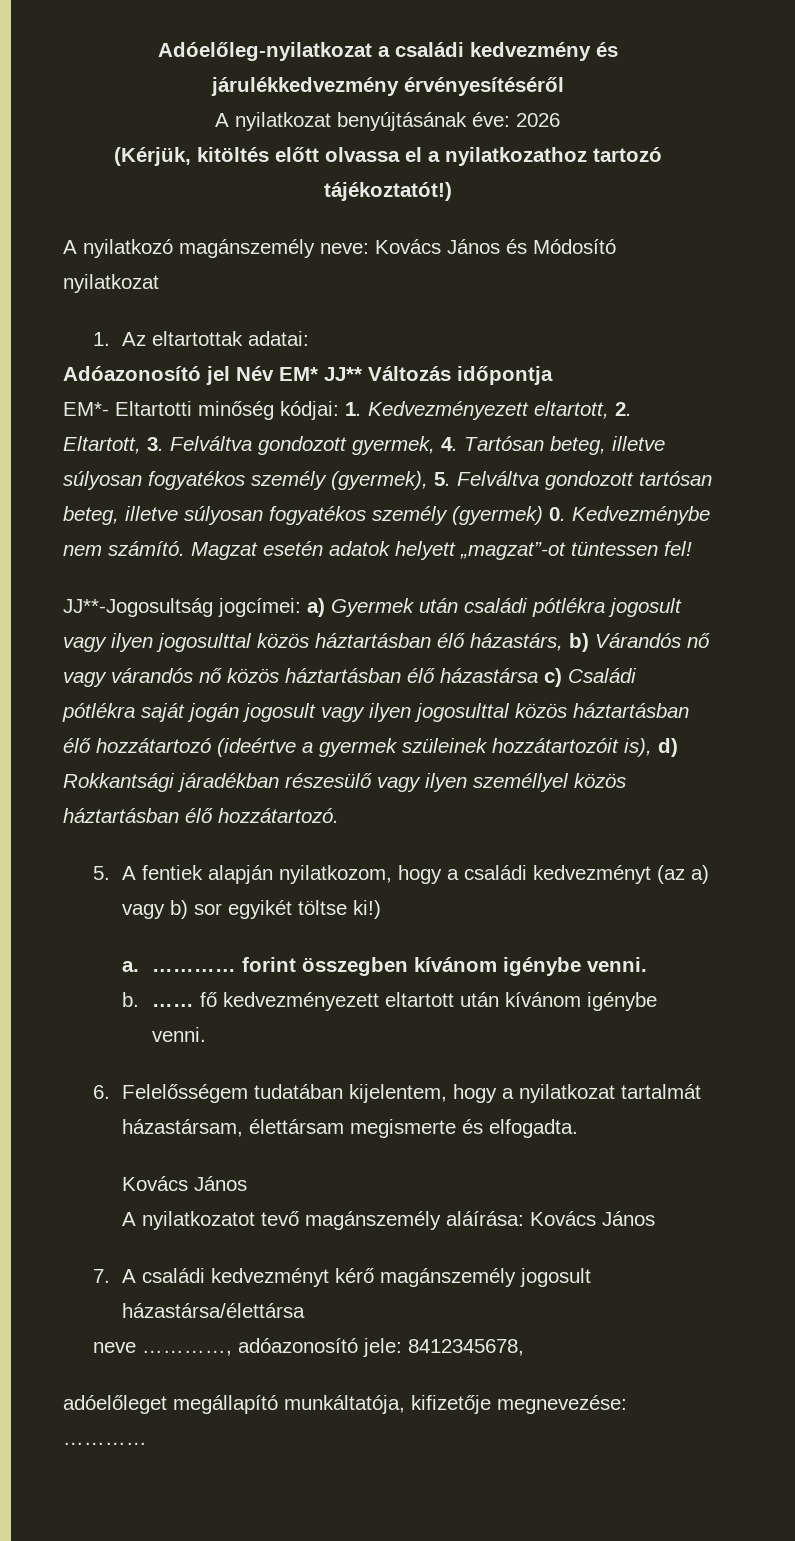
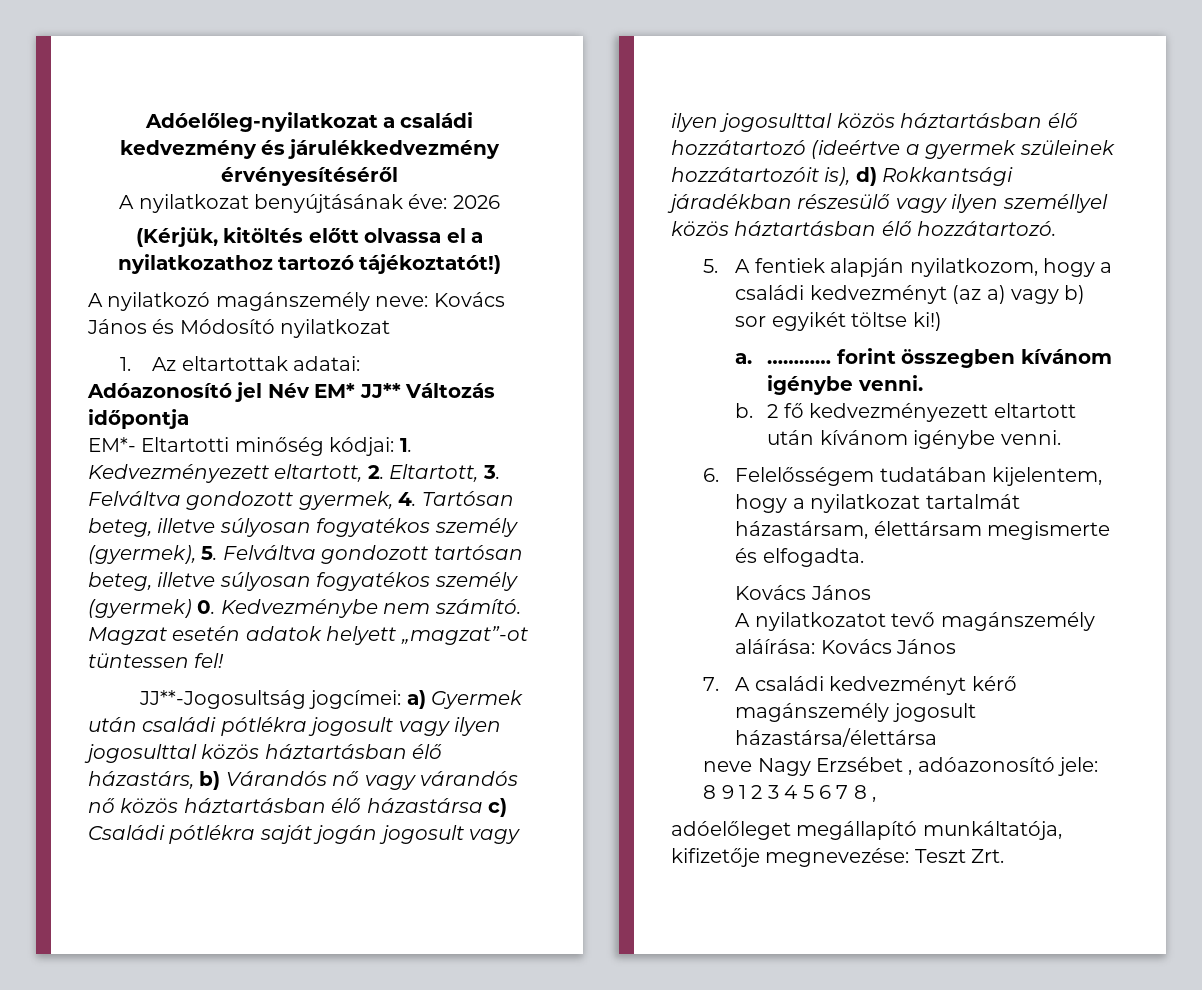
[152,1004,195,1007] …… -> [767,404,779,418] 2
[141,1338,524,1357] …………, adóazonosító jele: 8412345678, -> [757,757,1099,776] [703,785,877,802] Nagy Erzsébet , adóazonosító jele: 8 9 1 2 3 4 5 6 7 8 ,
[63,1442,147,1445] ………… -> [914,849,1005,863] Teszt Zrt.

